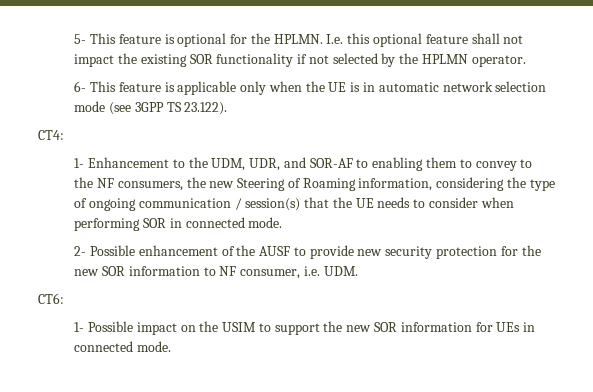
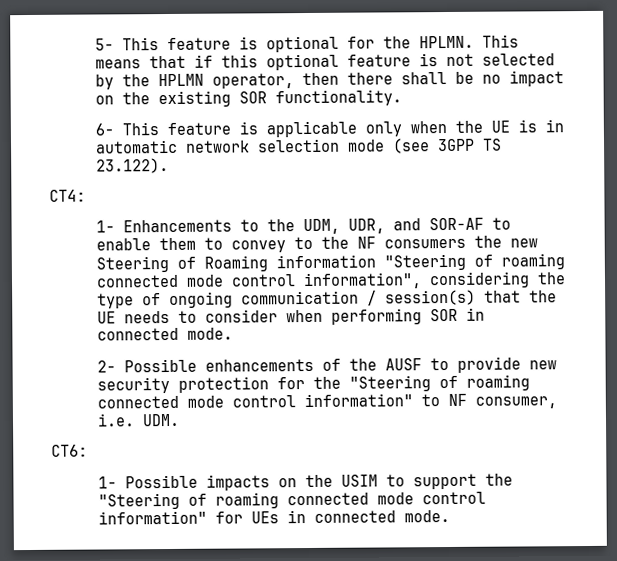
[326,33,524,47] [74,53,308,67] I.e. this optional feature shall not impact the existing SOR functionality if -> [481,34,519,48] [94,53,438,71] This means that if this optional feature is
[471,55,526,67] operator. -> [211,70,564,89] [94,89,402,108] operator, then there shall be no impact on the existing SOR functionality.
[87,157,169,168] Enhancement -> [122,219,232,233] Enhancements
[372,157,424,171] enabling -> [95,238,151,251] enable
[117,181,183,191] consumers, -> [383,238,466,249] consumers
[358,178,433,191] information, -> [275,253,565,271] [95,272,422,290] information "Steering of roaming connected mode control information",
[138,245,218,256] enhancement -> [204,358,314,372] enhancements
[74,266,200,276] new SOR information -> [348,374,530,392] [96,393,413,409] "Steering of roaming connected mode control information"
[136,322,177,335] impact -> [205,474,270,491] impacts
[346,322,472,332] new SOR information -> [97,491,486,510] [97,510,207,525] "Steering of roaming connected mode control information"

